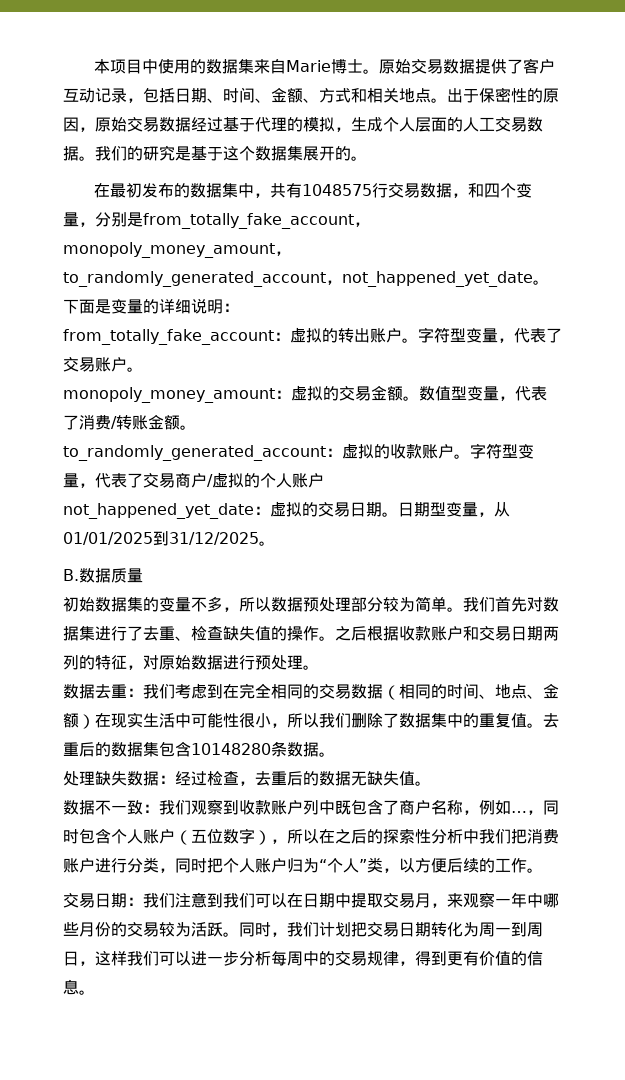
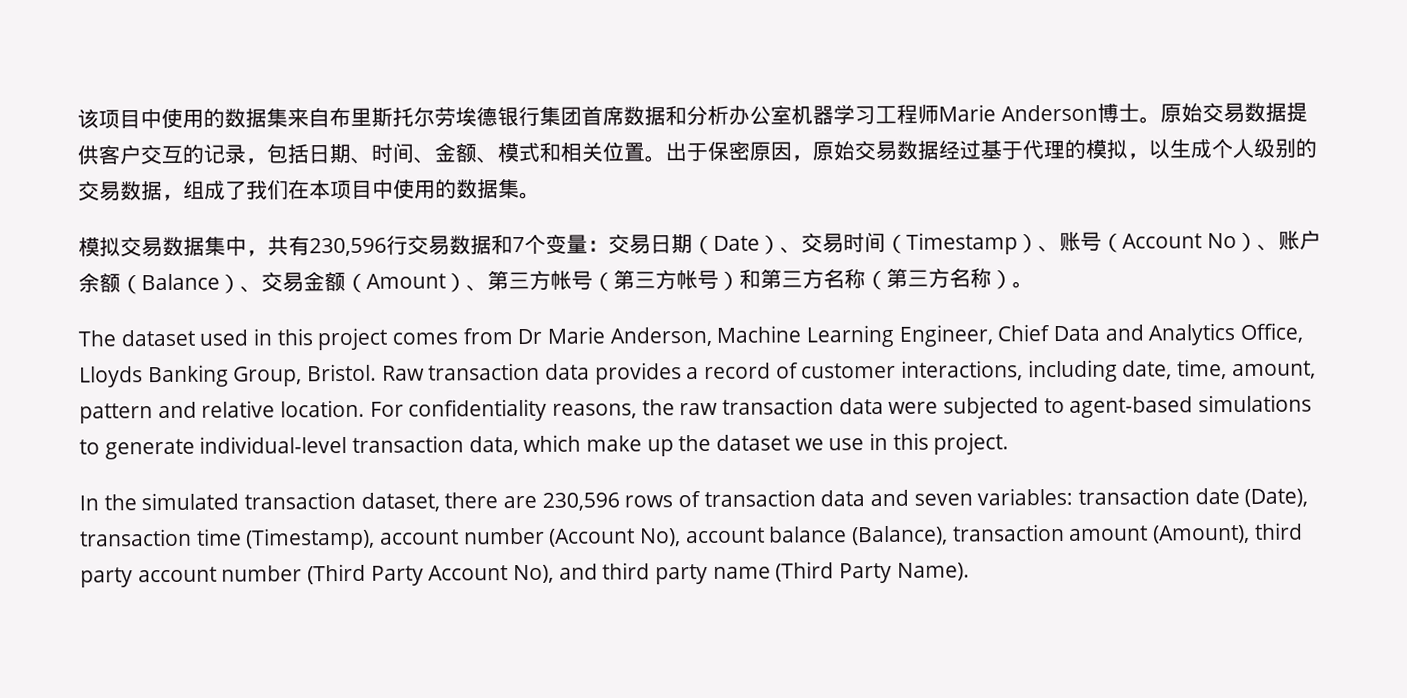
[93,59,110,74] 本 -> [77,108,99,129] 该
[285,60,331,72] Marie -> [329,104,1098,128] 布里斯托尔劳埃德银行集团首席数据和分析办公室机器学习工程师Marie Anderson
[506,58,555,74] [63,88,95,103] 了客户互动 -> [98,144,204,166] 客户交互的
[319,88,335,103] 方 -> [497,143,519,163] 模
[399,88,431,103] 地点 -> [602,141,645,162] 位置
[511,88,543,103] 性的 -> (750, 150) none
(351, 129) none -> [1148,139,1170,159] 以
[415,117,543,132] [63,145,367,161] [93,182,190,198] 层面的人工交易数据。我们的研究是基于这个数据集展开的。 // 在最初发布的 -> [1253,138,1317,158] [78,178,541,202] [78,236,163,258] 级别的交易数据，组成了我们在本项目中使用的数据集。 // 模拟交易
[301,184,372,196] 1048575 -> [309,237,387,257] 230,596
[451,183,532,198] [63,212,370,229] [63,242,291,258] [63,271,549,287] [63,298,239,314] [63,327,562,345] [63,357,143,372] [63,385,547,403] [63,415,196,430] [63,443,534,461] [63,472,324,488] [63,501,510,519] [63,531,275,546] [63,568,143,583] [63,596,559,612] [63,626,559,641] [63,655,319,670] [63,683,559,700] [63,712,559,729] [63,741,335,757] [63,771,431,786] [63,799,559,815] [63,828,559,845] [63,857,543,873] [63,892,559,908] [63,922,543,937] [63,951,543,966] [63,979,95,995] ，和四个变量，分别是from_totally_fake_account，monopoly_money_amount，to_randomly_generated_account，not_happened_yet_date。下面是变量的详细说明： // from_totally_fake_account：虚拟的转出账户。字符型变量，代表了交易账户。 // monopoly_money_amount：虚拟的交易金额。数值型变量，代表了消费/转账金额。 // to_randomly_generated_account：虚拟的收款账户。字符型变量，代表了交易商户/虚拟的个人账户 // not_happened_yet_date：虚拟的交易日期。日期型变量，从01/01/2025到31/12/2025。 // B.数据质量 // 初始数据集的变量不多，所以数据预处理部分较为简单。我们首先对数据集进行了去重、检查缺失值的操作。之后根据收款账户和交易日期两列的特征，对原始数据进行预处理。 // 数据去重：我们考虑到在完全相同的交易数据（相同的时间、地点、金额）在现实生活中可能性很小，所以我们删除了数据集中的重复值。去重后的数据集包含10148280条数据。 // 处理缺失数据：经过检查，去重后的数据无缺失值。 // 数据不一致：我们观察到收款账户列中既包含了商户名称，例如…，同时包含个人账户（五位数字），所以在之后的探索性分析中我们把消费账户进行分类，同时把个人账户归为“个人”类，以方便后续的工作。 // 交易日期：我们注意到我们可以在日期中提取交易月，来观察一年中哪些月份的交易较为活跃。同时，我们计划把交易日期转化为周一到周日，这样我们可以进一步分析每周中的交易规律，得到更有价值的信息。 -> [491,230,1321,256] [78,267,1034,295] [78,322,1304,351] [79,359,1316,388] [79,394,1313,424] [79,432,1010,460] [79,487,1309,512] [79,522,1303,551] [80,561,970,588] 和7个变量：交易日期（Date）、交易时间（Timestamp）、账号（Account No）、账户余额（Balance）、交易金额（Amount）、第三方帐号（第三方帐号）和第三方名称（第三方名称）。 // The dataset used in this project comes from Dr Marie Anderson, Machine Learning Engineer, Chief Data and Analytics Office, Lloyds Banking Group, Bristol. Raw transaction data provides a record of customer interactions, including date, time, amount, pattern and relative location. For confidentiality reasons, the raw transaction data were subjected to agent-based simulations to generate individual-level transaction data, which make up the dataset we use in this project. // In the simulated transaction dataset, there are 230,596 rows of transaction data and seven variables: transaction date (Date), transaction time (Timestamp), account number (Account No), account balance (Balance), transaction amount (Amount), third party account number (Third Party Account No), and third party name (Third Party Name).

